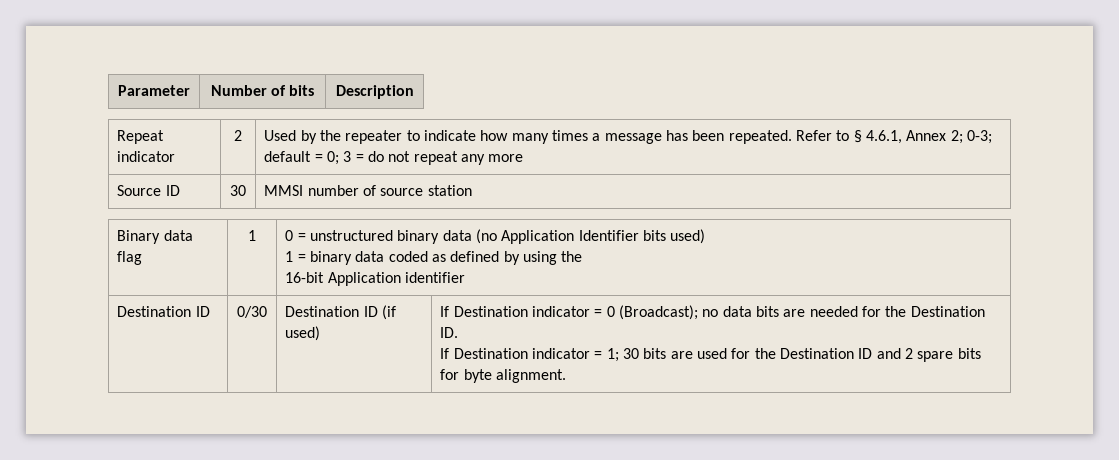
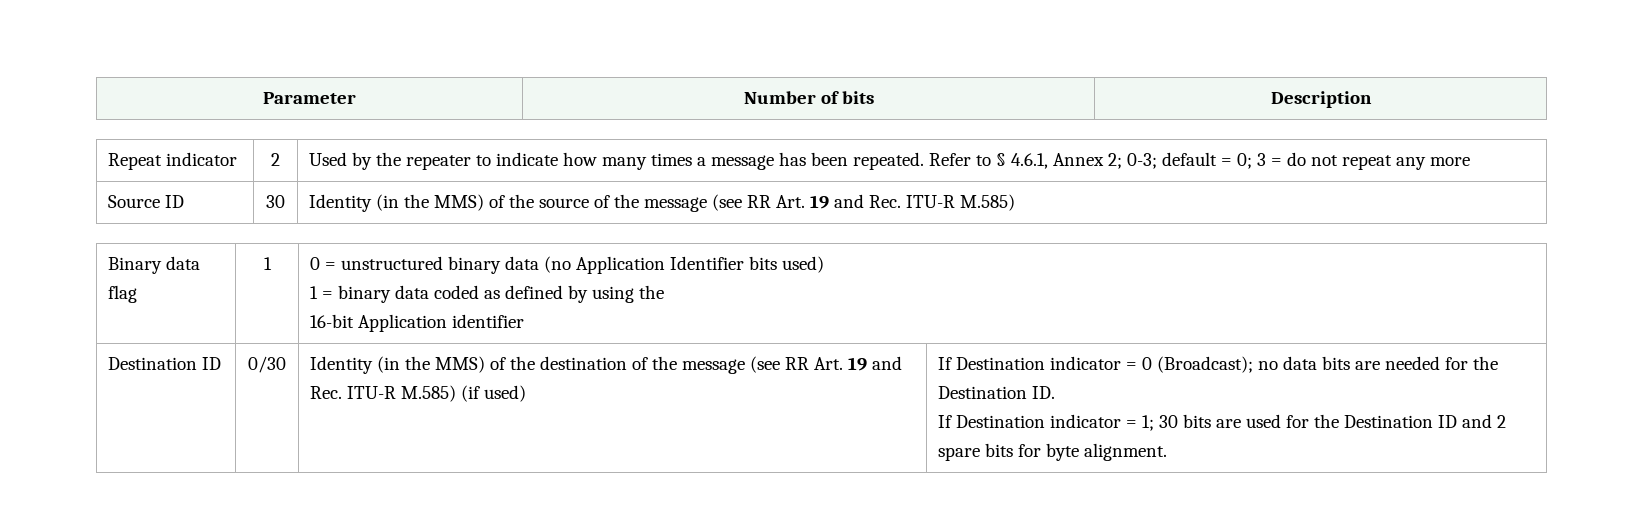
[264,185,472,196] MMSI number of source station -> [308,194,1015,212] Identity (in the MMS) of the source of the message (see RR Art. 19 and Rec. ITU-R M.585)
[285,306,378,317] Destination ID -> [309,356,902,374] [309,385,456,402] Identity (in the MMS) of the destination of the message (see RR Art. 19 and Rec. ITU-R M.585)

